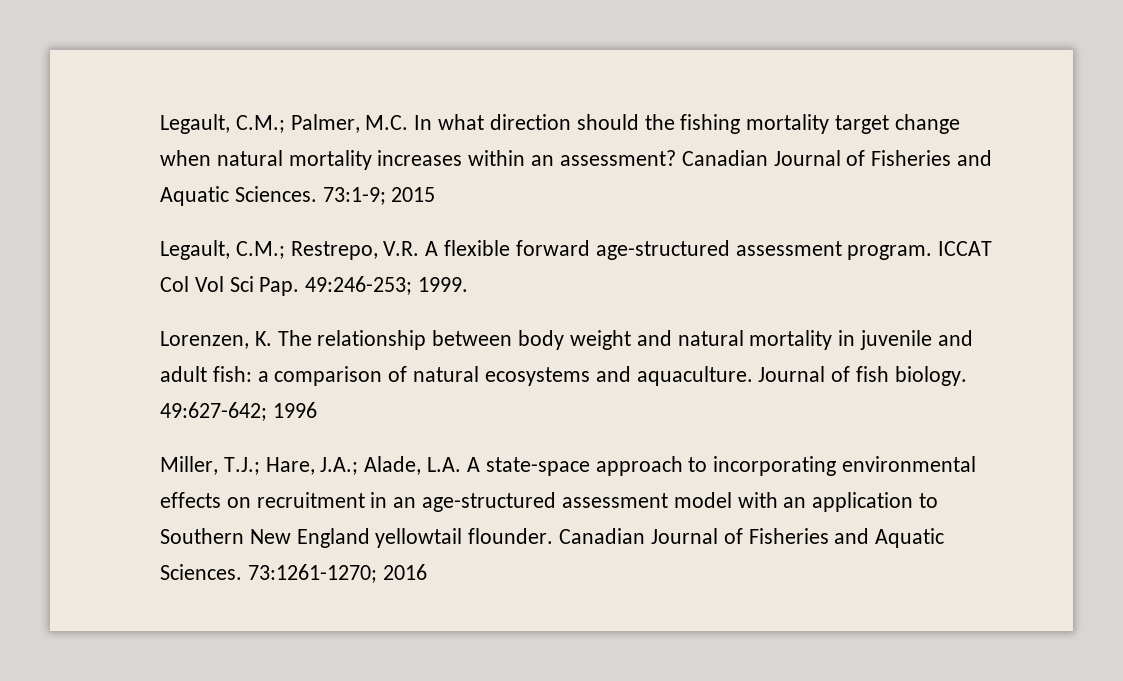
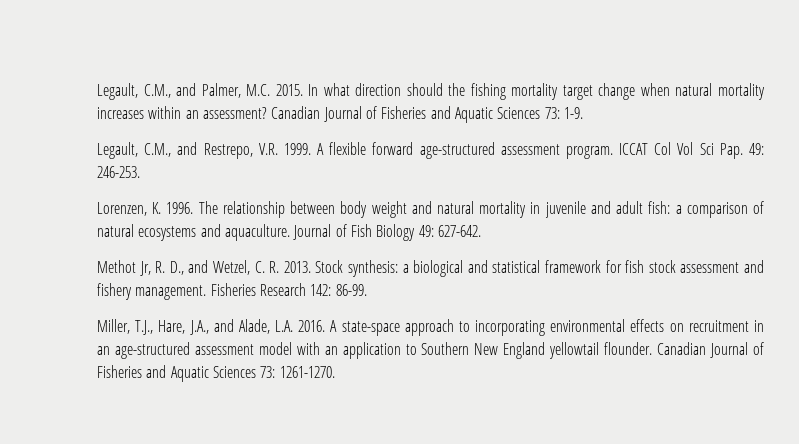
[160,114,285,134] Legault, C.M.; -> [96,83,197,100] Legault, C.M., and
(409, 122) none -> [275,84,303,96] 2015.
[234,186,436,205] [160,240,285,260] Sciences. 73:1-9; 2015 // Legault, C.M.; -> [497,107,583,119] [96,142,198,159] Sciences 73: 1-9. // Legault, C.M., and
(420, 248) none -> [283,143,311,155] 1999.
[305,276,469,295] 49:246-253; 1999. -> [749,143,765,155] [96,166,140,178] 49: 246-253.
(272, 338) none -> [166,202,194,214] 1996.
[855,366,967,386] [160,402,317,421] [160,456,359,475] fish biology. 49:627-642; 1996 // Miller, T.J.; Hare, J.A.; -> [350,224,481,241] [96,260,765,277] [96,283,367,300] [96,319,234,335] Fish Biology 49: 627-642. // Methot Jr, R. D., and Wetzel, C. R. 2013. Stock synthesis: a biological and statistical framework for fish stock assessment and fishery management. Fisheries Research 142: 86-99. // Miller, T.J., Hare, J.A., and
(462, 464) none -> [298,320,326,332] 2016.
[160,564,427,583] Sciences. 73:1261-1270; 2016 -> [212,366,335,378] Sciences 73: 1261-1270.

